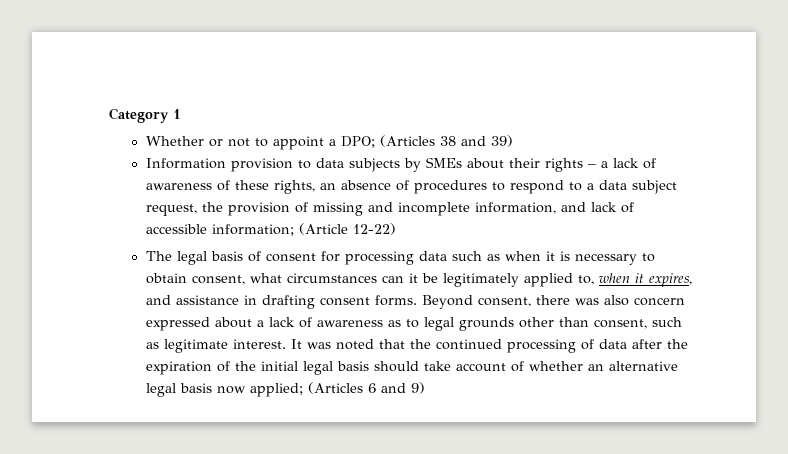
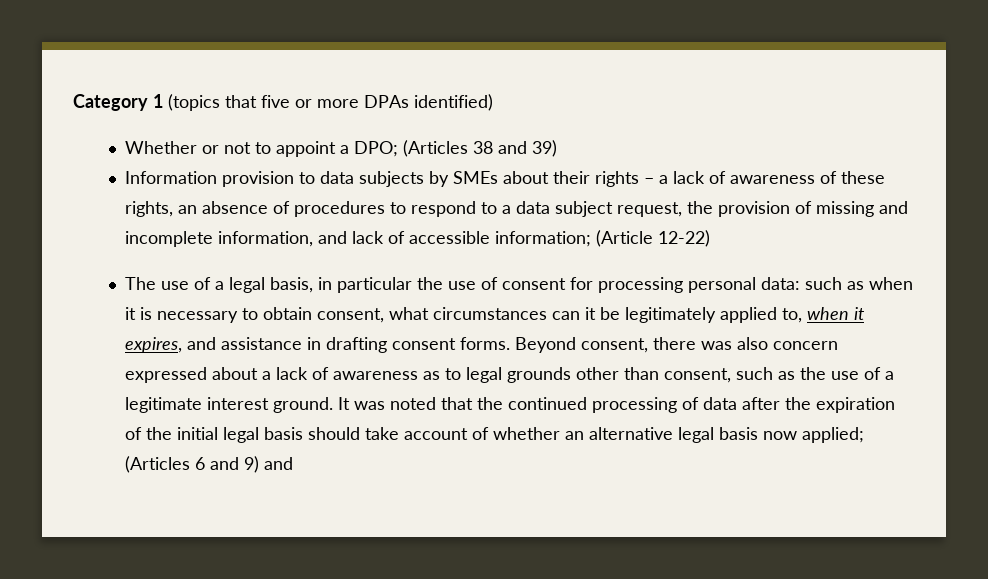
(181, 114) none -> [168,94,493,111] (topics that five or more DPAs identified)
[176,251,243,265] legal basis -> [160,277,476,293] use of a legal basis, in particular the use
[418,251,447,261] data -> [687,277,800,293] personal data:
[163,339,286,353] legitimate interest. -> [799,367,894,380] [124,397,333,413] the use of a legitimate interest ground.
(425, 388) none -> [263,457,293,470] and

